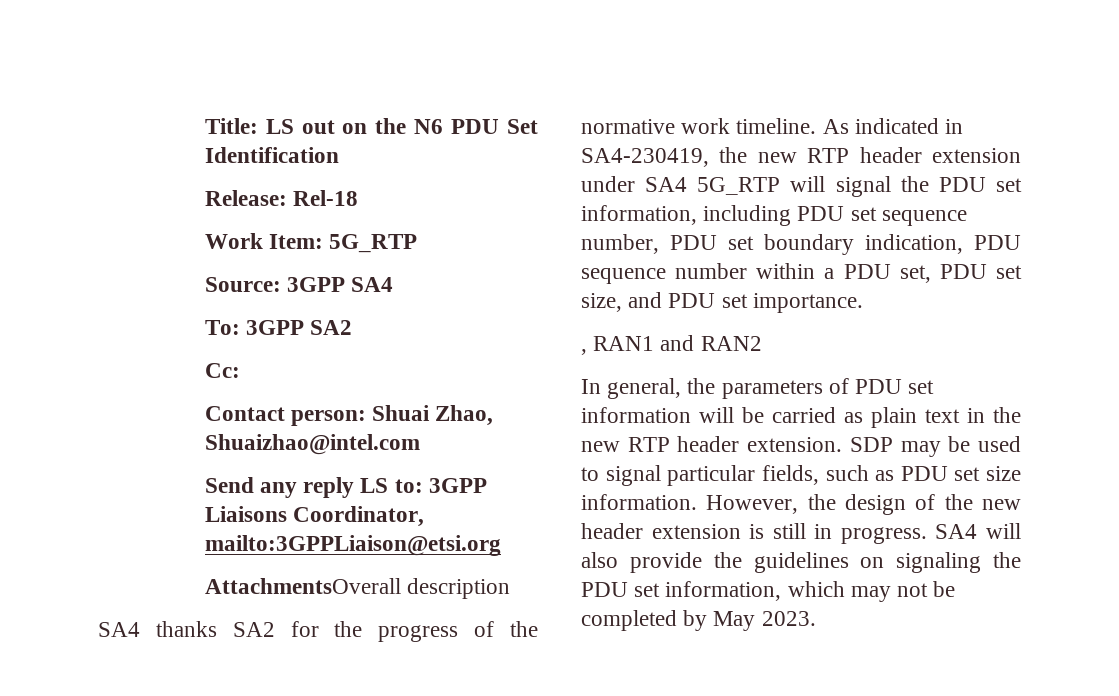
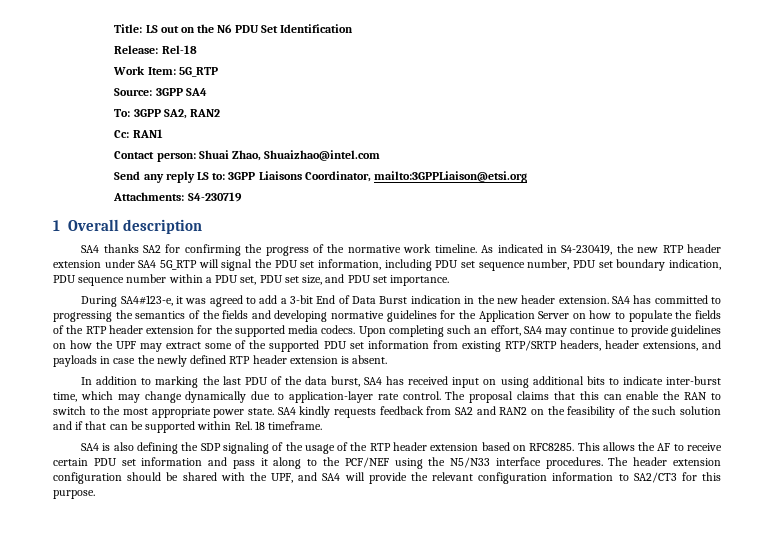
[310,320,353,335] SA2 -> [163,109,220,119] SA2, RAN2
(240, 370) none -> [132,129,163,138] RAN1
[204,578,401,594] AttachmentsOverall -> [113,192,242,202] [53,219,120,231] Attachments: S4-230719 // 1 Overall
(319, 629) none -> [184,244,241,256] confirming
[581,148,709,167] SA4-230419, -> [561,244,613,255] S4-230419,
[581,335,762,355] [581,378,935,399] [581,407,1021,428] [581,436,1021,457] [581,465,1021,486] [581,494,1021,515] [581,523,927,544] , RAN1 and RAN2 // In general, the parameters of PDU set information will be carried as plain text in the new RTP header extension. SDP may be used to signal particular fields, such as PDU set size information. However, the design of the new header extension is still in progress. -> [81,295,721,307] [53,310,722,322] [53,325,721,337] [53,340,721,352] [53,355,388,367] [81,376,721,388] [53,391,722,403] [53,406,721,418] [53,421,323,433] [81,442,722,454] [53,457,721,469] [53,472,318,484] During SA4#123-e, it was agreed to add a 3-bit End of Data Burst indication in the new header extension. SA4 has committed to progressing the semantics of the fields and developing normative guidelines for the Application Server on how to populate the fields of the RTP header extension for the supported media codecs. Upon completing such an effort, SA4 may continue to provide guidelines on how the UPF may extract some of the supported PDU set information from existing RTP/SRTP headers, header extensions, and payloads in case the newly defined RTP header extension is absent. // In addition to marking the last PDU of the data burst, SA4 has received input on using additional bits to indicate inter-burst time, which may change dynamically due to application-layer rate control. The proposal claims that this can enable the RAN to switch to the most appropriate power state. SA4 kindly requests feedback from SA2 and RAN2 on the feasibility of the such solution and if that can be supported within Rel. 18 timeframe. // SA4 is also defining the SDP signaling of the usage of the RTP header extension based on RFC8285. This allows the AF to receive certain PDU set information and pass it along to the PCF/NEF using the N5/N33 interface procedures. The header extension configuration should be shared with the UPF, and
[581,552,618,568] also -> (365, 476) none
[753,552,1021,573] [581,581,956,602] [581,610,816,631] guidelines on signaling the PDU set information, which may not be completed by May 2023. -> [432,472,721,484] [53,490,95,499] relevant configuration information to SA2/CT3 for this purpose.

